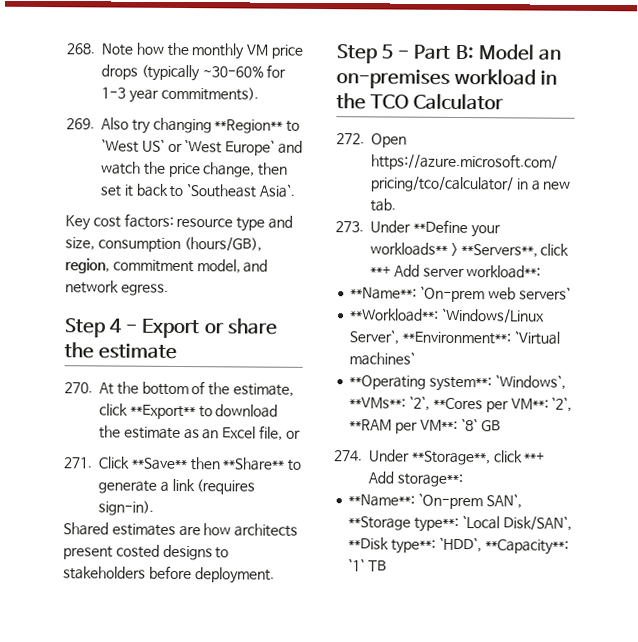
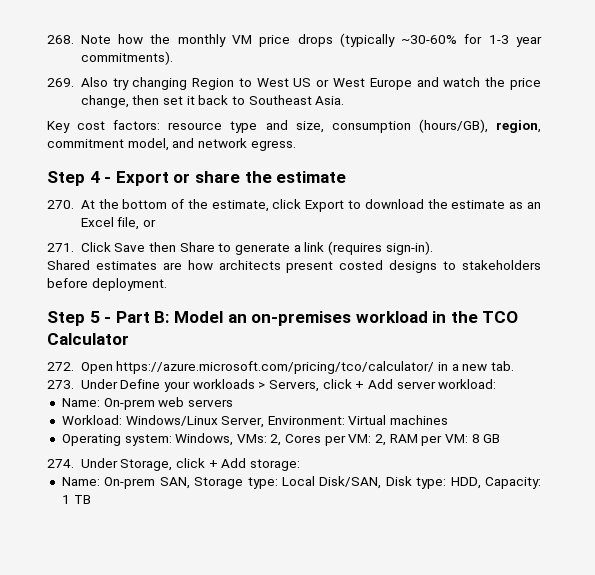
[214,119,301,134] [101,139,276,156] **Region** to `West US` or `West Europe` -> [192,78,412,90] Region to West US or West Europe
[186,184,295,198] `Southeast Asia`. -> [248,95,345,105] Southeast Asia.
[129,404,196,420] **Export** -> [305,200,345,212] Export
[130,457,286,471] **Save** then **Share** -> [114,242,215,252] Save then Share
[412,219,501,238] [370,242,570,258] [370,264,542,279] [350,286,571,303] [349,308,546,324] [349,330,560,345] [349,352,416,366] [349,375,566,392] [349,396,573,413] [349,419,501,434] [333,449,546,466] [368,471,463,488] [348,493,522,510] [348,516,572,533] [348,537,569,555] [348,559,366,572] **Define your workloads** > **Servers**, click **+ Add server workload**: // **Name**: `On-prem web servers` // **Workload**: `Windows/Linux Server`, **Environment**: `Virtual machines` // **Operating system**: `Windows`, **VMs**: `2`, **Cores per VM**: `2`, **RAM per VM**: `8` GB // 274. Under **Storage**, click **+ Add storage**: // **Name**: `On-prem SAN`, **Storage type**: `Local Disk/SAN`, **Disk type**: `HDD`, **Capacity**: `1` -> [120,379,497,392] [61,397,233,410] [61,415,449,428] [61,433,501,446] [47,458,300,471] [61,476,541,489] [61,495,70,504] Define your workloads > Servers, click + Add server workload: // Name: On-prem web servers // Workload: Windows/Linux Server, Environment: Virtual machines // Operating system: Windows, VMs: 2, Cores per VM: 2, RAM per VM: 8 GB // 274. Under Storage, click + Add storage: // Name: On-prem SAN, Storage type: Local Disk/SAN, Disk type: HDD, Capacity: 1

